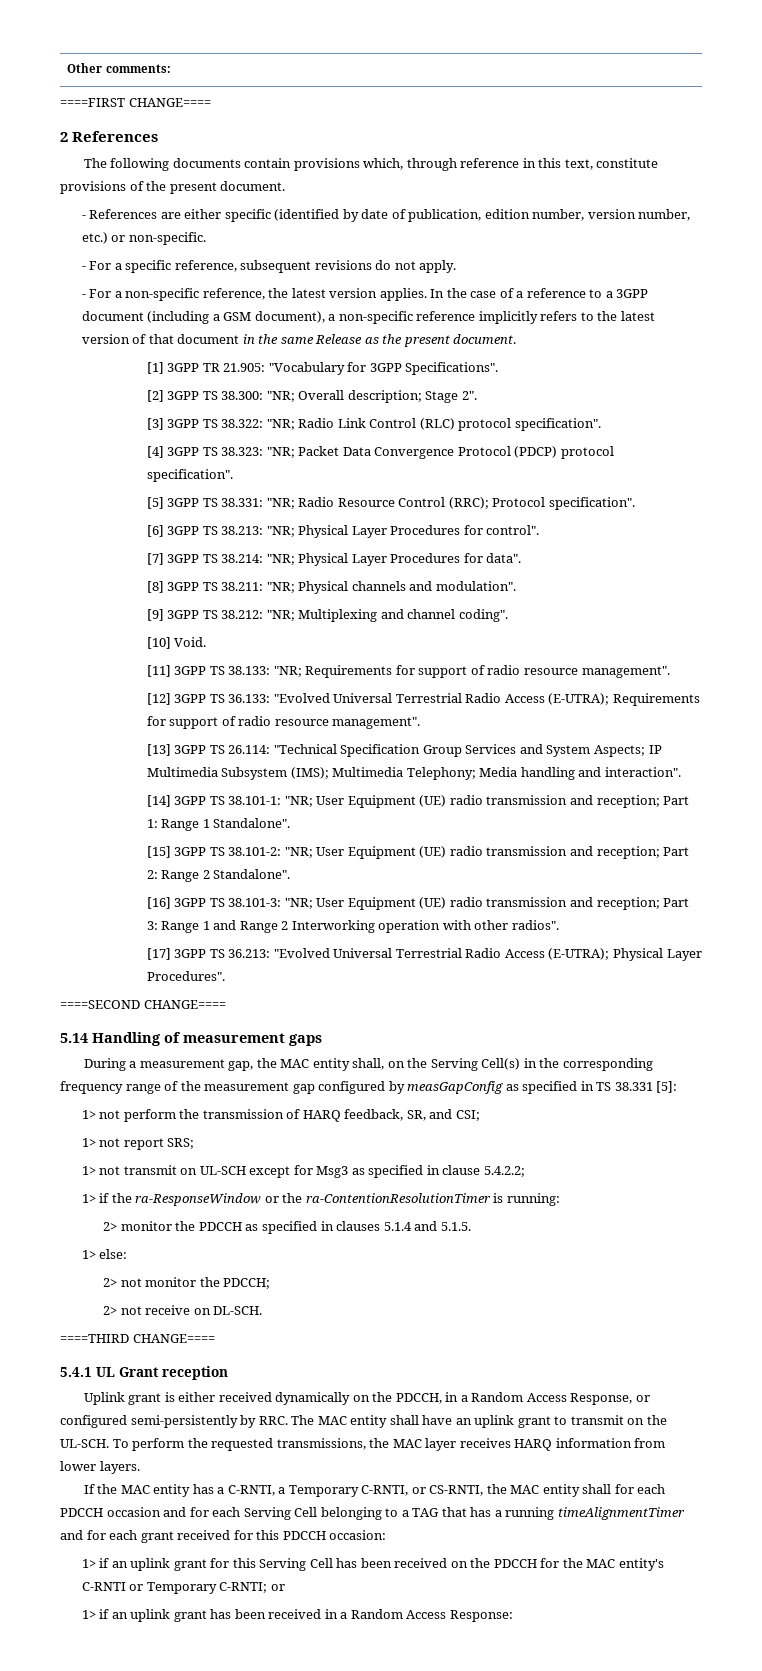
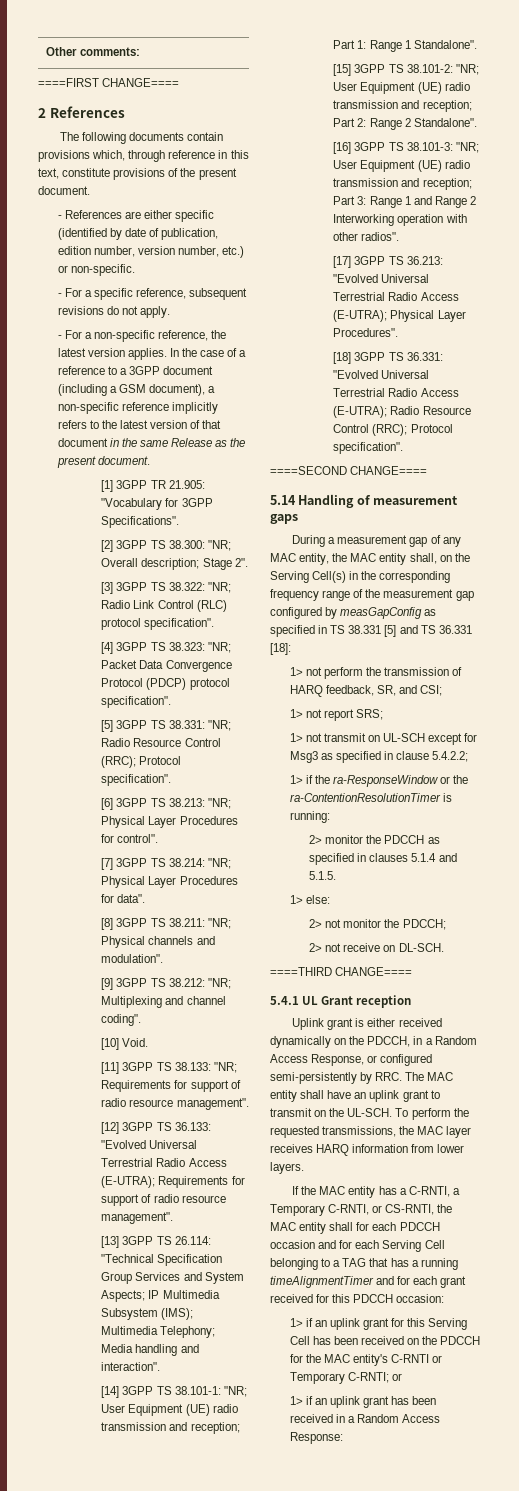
(225, 976) none -> [333,352,443,364] [333,370,430,379] [333,388,459,397] [333,406,471,418] [333,424,453,436] [333,442,404,454] // [18] 3GPP TS 36.331: "Evolved Universal Terrestrial Radio Access (E-UTRA); Radio Resource Control (RRC); Protocol specification".
[228,1061,254,1071] gap, -> [409,535,461,547] [270,553,330,565] gap of any MAC entity,
[656,1081,678,1093] [5]: -> [384,625,472,637] [270,643,291,655] [5] and TS 36.331 [18]:

